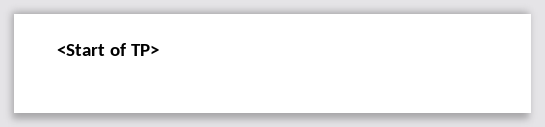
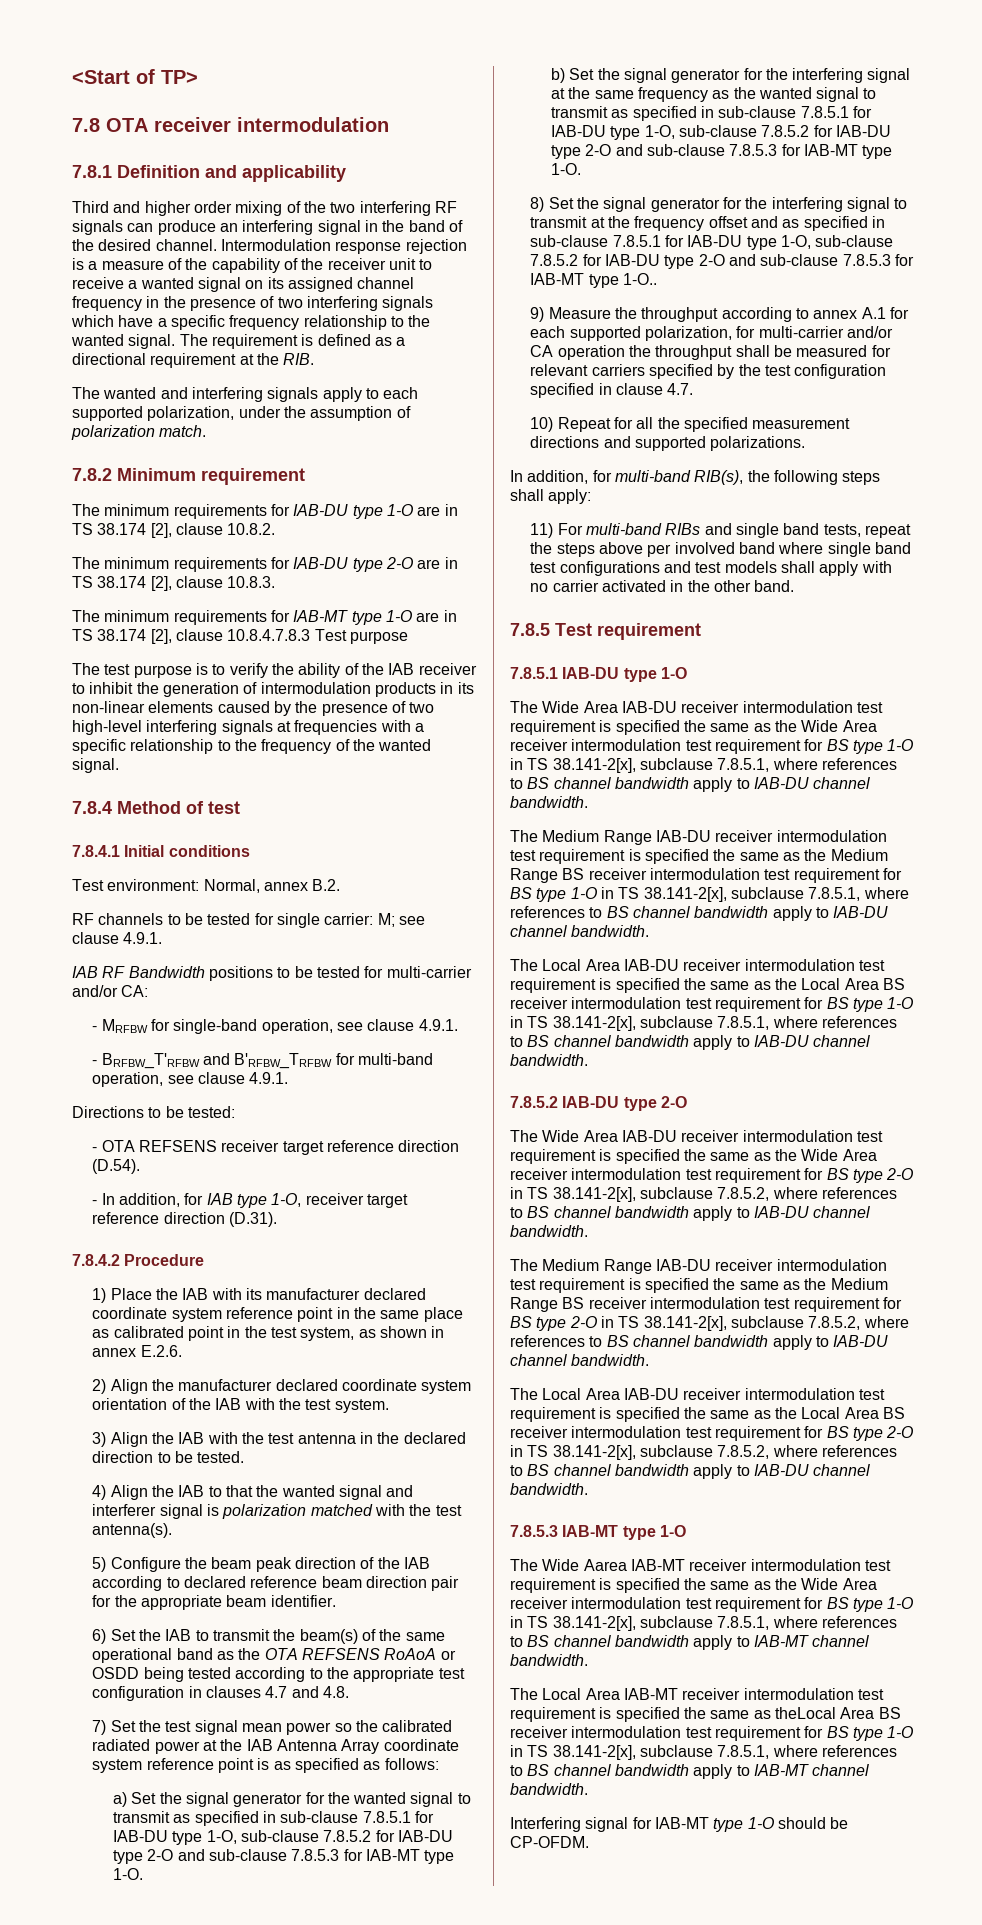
(159, 50) none -> [72,117,389,132] [72,165,346,182] [72,201,457,216] [72,220,463,235] [72,239,467,254] [72,258,433,273] [72,277,415,292] [72,296,434,311] [71,315,431,330] [71,334,406,349] [72,353,315,368] [72,387,419,402] [72,406,411,421] [71,425,207,440] [72,468,305,485] [72,504,458,519] [72,523,276,538] [72,557,458,572] [72,576,276,591] [72,610,457,625] [72,629,408,644] [72,663,477,678] [72,682,474,697] [72,701,435,716] [72,720,424,735] [72,739,432,754] [72,758,119,773] [72,801,240,814] [72,845,250,857] [72,879,341,893] [72,913,425,928] [72,932,163,944] [72,966,472,981] [72,985,149,997] [92,1019,458,1034] [92,1053,434,1069] [92,1072,289,1087] [72,1106,235,1118] [92,1140,460,1155] [92,1159,141,1174] [92,1193,409,1208] [92,1212,278,1227] [72,1254,205,1266] [92,1288,426,1303] [92,1307,463,1322] [92,1326,445,1341] [92,1345,182,1357] [92,1379,472,1394] [92,1398,389,1413] [92,1432,466,1447] [92,1451,245,1463] [92,1485,414,1500] [92,1504,462,1519] [92,1523,173,1538] [92,1557,431,1572] [92,1576,460,1591] [92,1595,336,1610] [92,1629,445,1644] [92,1648,456,1663] [92,1667,465,1682] [92,1686,350,1701] [92,1720,453,1735] [92,1739,459,1754] [92,1758,439,1773] [112,1792,471,1807] [112,1811,434,1826] [112,1830,453,1845] [112,1849,455,1864] [112,1868,143,1880] [550,68,911,83] [550,87,877,102] [550,106,872,121] [550,125,891,140] [550,144,893,159] [550,163,581,175] [530,197,908,212] [530,216,886,231] [530,235,894,250] [530,254,915,269] [530,273,658,288] [530,307,910,322] [530,326,894,341] [530,345,891,360] [530,364,887,379] [530,383,694,398] [530,417,851,432] [530,436,806,451] [510,470,881,485] [510,489,592,504] [530,523,912,538] [530,542,912,557] [530,561,892,576] [530,580,795,592] [510,623,701,640] [510,667,687,682] [510,701,883,713] [510,720,877,735] [510,739,914,754] [510,758,897,773] [510,777,871,792] [510,796,588,808] [510,830,887,845] [510,849,888,864] [510,868,902,883] [510,887,909,902] [510,906,889,921] [510,925,650,937] [510,959,885,971] [510,978,905,993] [510,997,914,1012] [510,1016,897,1031] [510,1035,871,1050] [510,1054,588,1066] [510,1096,687,1111] [510,1130,883,1142] [510,1149,877,1164] [510,1168,914,1183] [510,1187,897,1202] [510,1206,871,1221] [510,1225,588,1237] [510,1259,887,1274] [510,1278,888,1293] [510,1297,902,1312] [510,1316,909,1331] [510,1335,889,1350] [510,1354,650,1366] [510,1388,885,1400] [510,1407,905,1422] [510,1426,914,1441] [510,1445,897,1460] [510,1464,871,1479] [510,1483,588,1495] [510,1525,686,1540] [510,1559,891,1571] [510,1578,877,1593] [510,1597,914,1612] [510,1616,897,1631] [510,1635,870,1650] [510,1654,588,1666] [510,1688,884,1700] [510,1707,901,1722] [510,1726,914,1741] [510,1745,897,1760] [510,1764,870,1779] [510,1783,588,1795] [510,1817,849,1832] [510,1836,589,1848] // 7.8 OTA receiver intermodulation // 7.8.1 Definition and applicability // Third and higher order mixing of the two interfering RF signals can produce an interfering signal in the band of the desired channel. Intermodulation response rejection is a measure of the capability of the receiver unit to receive a wanted signal on its assigned channel frequency in the presence of two interfering signals which have a specific frequency relationship to the wanted signal. The requirement is defined as a directional requirement at the RIB. // The wanted and interfering signals apply to each supported polarization, under the assumption of polarization match. // 7.8.2 Minimum requirement // The minimum requirements for IAB-DU type 1-O are in TS 38.174 [2], clause 10.8.2. // The minimum requirements for IAB-DU type 2-O are in TS 38.174 [2], clause 10.8.3. // The minimum requirements for IAB-MT type 1-O are in TS 38.174 [2], clause 10.8.4.7.8.3 Test purpose // The test purpose is to verify the ability of the IAB receiver to inhibit the generation of intermodulation products in its non-linear elements caused by the presence of two high-level interfering signals at frequencies with a specific relationship to the frequency of the wanted signal. // 7.8.4 Method of test // 7.8.4.1 Initial conditions // Test environment: Normal, annex B.2. // RF channels to be tested for single carrier: M; see clause 4.9.1. // IAB RF Bandwidth positions to be tested for multi-carrier and/or CA: // - MRFBW for single-band operation, see clause 4.9.1. // - BRFBW_T'RFBW and B'RFBW_TRFBW for multi-band operation, see clause 4.9.1. // Directions to be tested: // - OTA REFSENS receiver target reference direction (D.54). // - In addition, for IAB type 1-O, receiver target reference direction (D.31). // 7.8.4.2 Procedure // 1) Place the IAB with its manufacturer declared coordinate system reference point in the same place as calibrated point in the test system, as shown in annex E.2.6. // 2) Align the manufacturer declared coordinate system orientation of the IAB with the test system. // 3) Align the IAB with the test antenna in the declared direction to be tested. // 4) Align the IAB to that the wanted signal and interferer signal is polarization matched with the test antenna(s). // 5) Configure the beam peak direction of the IAB according to declared reference beam direction pair for the appropriate beam identifier. // 6) Set the IAB to transmit the beam(s) of the same operational band as the OTA REFSENS RoAoA or OSDD being tested according to the appropriate test configuration in clauses 4.7 and 4.8. // 7) Set the test signal mean power so the calibrated radiated power at the IAB Antenna Array coordinate system reference point is as specified as follows: // a) Set the signal generator for the wanted signal to transmit as specified in sub-clause 7.8.5.1 for IAB-DU type 1-O, sub-clause 7.8.5.2 for IAB-DU type 2-O and sub-clause 7.8.5.3 for IAB-MT type 1-O. // b) Set the signal generator for the interfering signal at the same frequency as the wanted signal to transmit as specified in sub-clause 7.8.5.1 for IAB-DU type 1-O, sub-clause 7.8.5.2 for IAB-DU type 2-O and sub-clause 7.8.5.3 for IAB-MT type 1-O. // 8) Set the signal generator for the interfering signal to transmit at the frequency offset and as specified in sub-clause 7.8.5.1 for IAB-DU type 1-O, sub-clause 7.8.5.2 for IAB-DU type 2-O and sub-clause 7.8.5.3 for IAB-MT type 1-O.. // 9) Measure the throughput according to annex A.1 for each supported polarization, for multi-carrier and/or CA operation the throughput shall be measured for relevant carriers specified by the test configuration specified in clause 4.7. // 10) Repeat for all the specified measurement directions and supported polarizations. // In addition, for multi-band RIB(s), the following steps shall apply: // 11) For multi-band RIBs and single band tests, repeat the steps above per involved band where single band test configurations and test models shall apply with no carrier activated in the other band. // 7.8.5 Test requirement // 7.8.5.1 IAB-DU type 1-O // The Wide Area IAB-DU receiver intermodulation test requirement is specified the same as the Wide Area receiver intermodulation test requirement for BS type 1-O in TS 38.141-2[x], subclause 7.8.5.1, where references to BS channel bandwidth apply to IAB-DU channel bandwidth. // The Medium Range IAB-DU receiver intermodulation test requirement is specified the same as the Medium Range BS receiver intermodulation test requirement for BS type 1-O in TS 38.141-2[x], subclause 7.8.5.1, where references to BS channel bandwidth apply to IAB-DU channel bandwidth. // The Local Area IAB-DU receiver intermodulation test requirement is specified the same as the Local Area BS receiver intermodulation test requirement for BS type 1-O in TS 38.141-2[x], subclause 7.8.5.1, where references to BS channel bandwidth apply to IAB-DU channel bandwidth. // 7.8.5.2 IAB-DU type 2-O // The Wide Area IAB-DU receiver intermodulation test requirement is specified the same as the Wide Area receiver intermodulation test requirement for BS type 2-O in TS 38.141-2[x], subclause 7.8.5.2, where references to BS channel bandwidth apply to IAB-DU channel bandwidth. // The Medium Range IAB-DU receiver intermodulation test requirement is specified the same as the Medium Range BS receiver intermodulation test requirement for BS type 2-O in TS 38.141-2[x], subclause 7.8.5.2, where references to BS channel bandwidth apply to IAB-DU channel bandwidth. // The Local Area IAB-DU receiver intermodulation test requirement is specified the same as the Local Area BS receiver intermodulation test requirement for BS type 2-O in TS 38.141-2[x], subclause 7.8.5.2, where references to BS channel bandwidth apply to IAB-DU channel bandwidth. // 7.8.5.3 IAB-MT type 1-O // The Wide Aarea IAB-MT receiver intermodulation test requirement is specified the same as the Wide Area receiver intermodulation test requirement for BS type 1-O in TS 38.141-2[x], subclause 7.8.5.1, where references to BS channel bandwidth apply to IAB-MT channel bandwidth. // The Local Area IAB-MT receiver intermodulation test requirement is specified the same as theLocal Area BS receiver intermodulation test requirement for BS type 1-O in TS 38.141-2[x], subclause 7.8.5.1, where references to BS channel bandwidth apply to IAB-MT channel bandwidth. // Interfering signal for IAB-MT type 1-O should be CP-OFDM.

